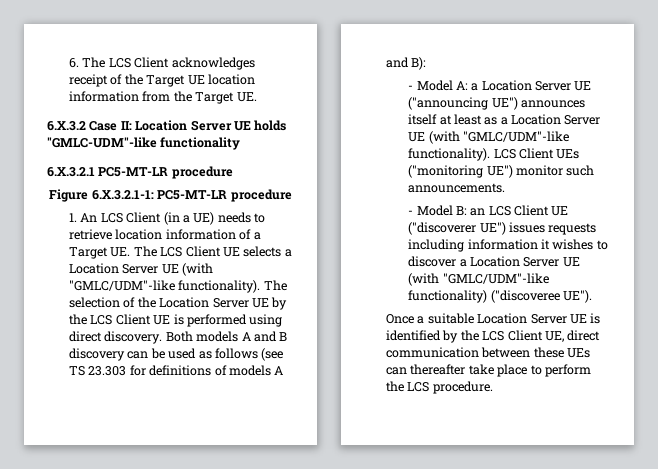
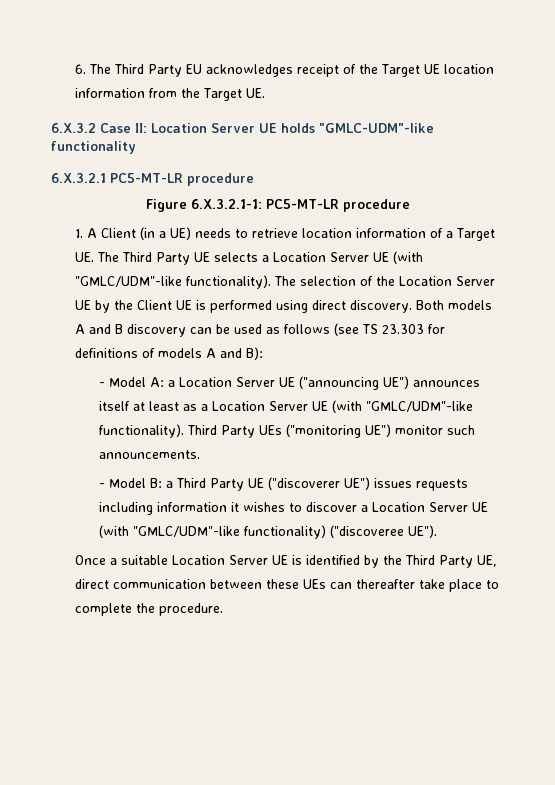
[108,57,170,68] LCS Client -> [113,64,202,77] Third Party EU
[80,213,123,223] An LCS -> [86,228,97,238] A
[160,246,221,257] LCS Client -> [121,252,190,265] Third Party
[90,315,113,325] LCS -> (133, 305) none
[493,148,554,159] LCS Client -> [186,425,255,438] Third Party
[470,205,549,216] an LCS Client -> [165,478,244,491] a Third Party
[482,330,543,341] LCS Client -> [404,555,473,568] Third Party
[544,364,591,377] [386,381,430,392] perform the LCS -> [74,603,155,616] complete the

